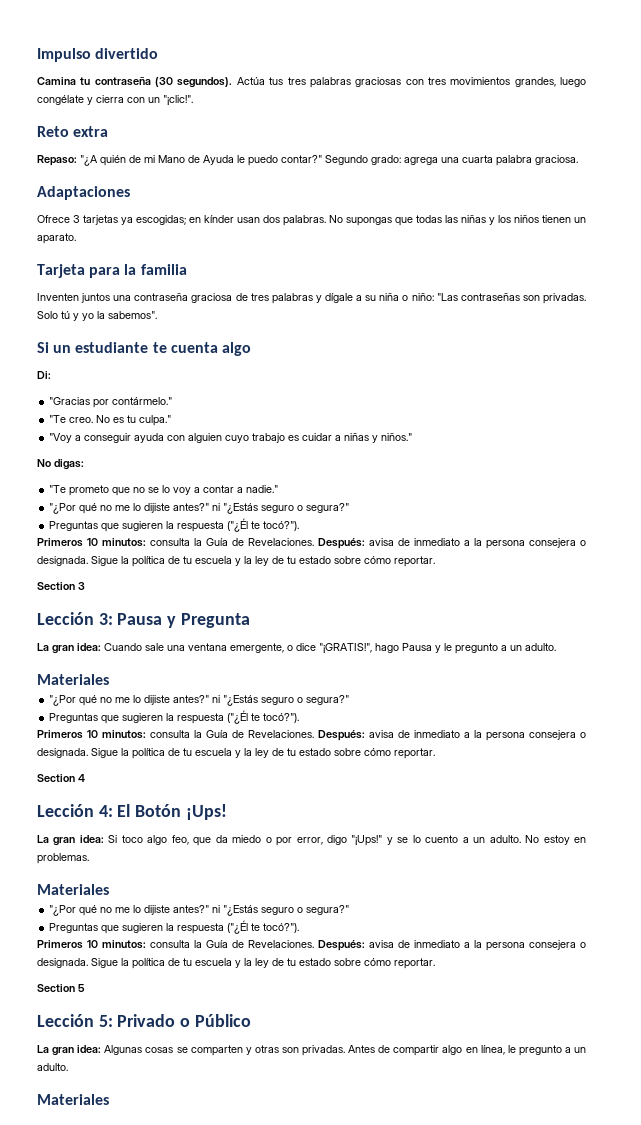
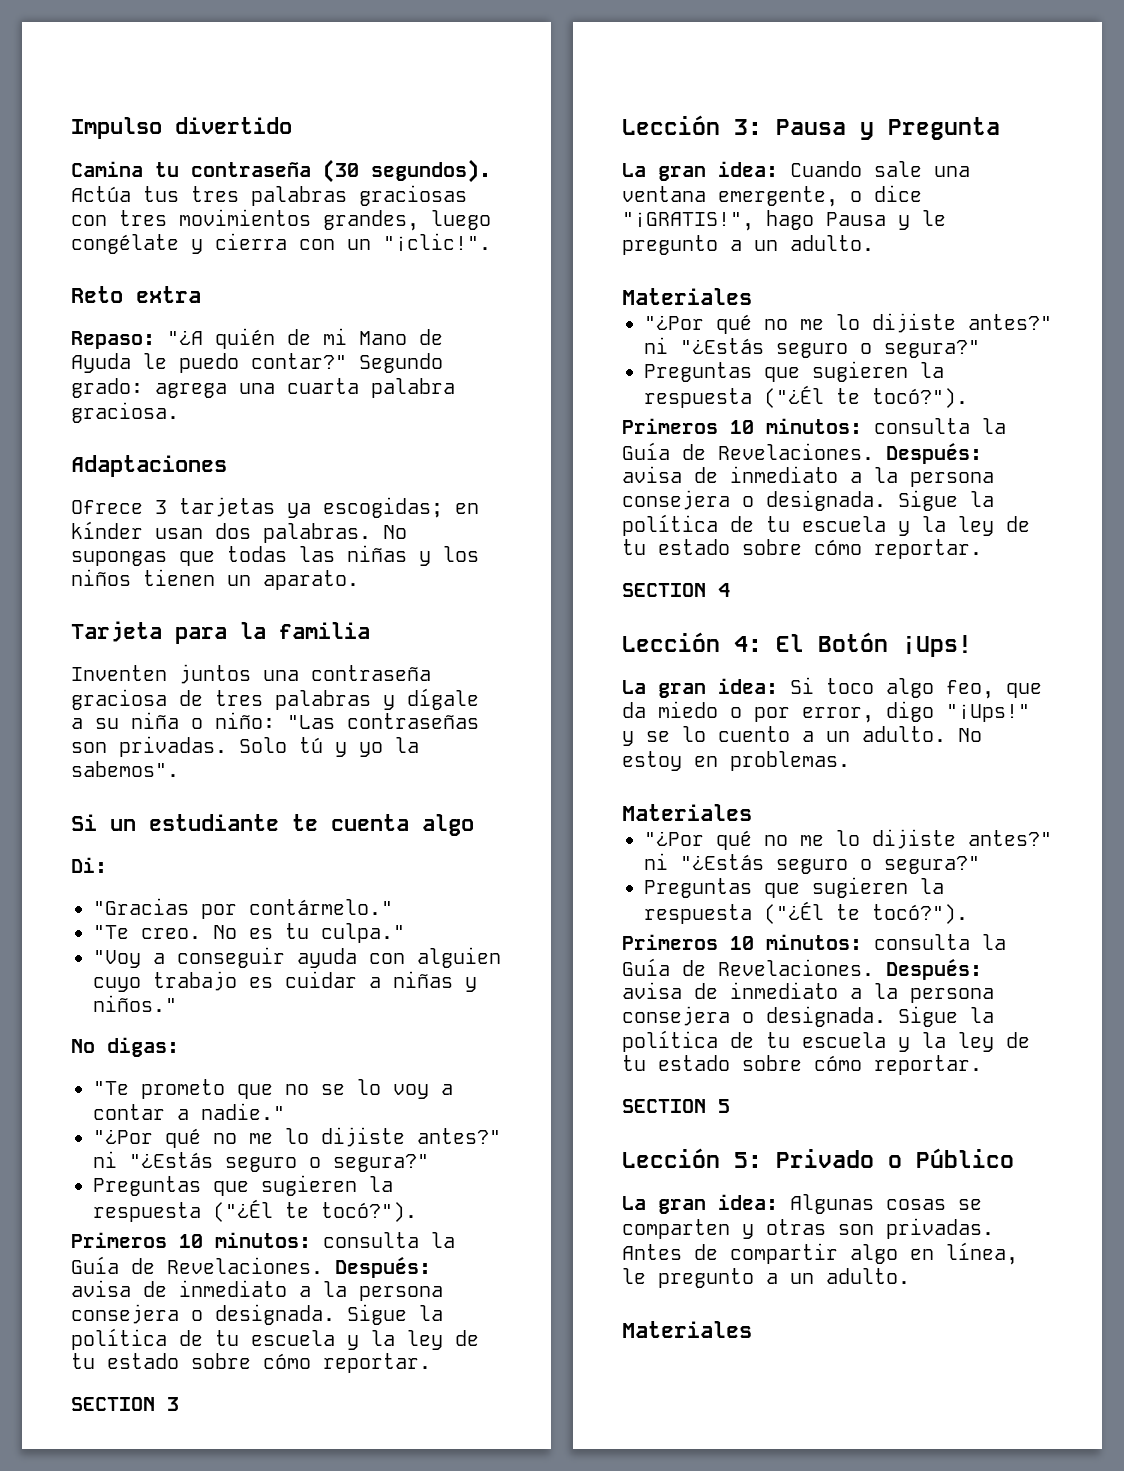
[37,582,75,590] Section -> [71,1397,155,1411] SECTION
[37,774,75,782] Section -> [622,583,706,597] SECTION
[37,984,75,992] Section -> [622,1099,706,1113] SECTION

